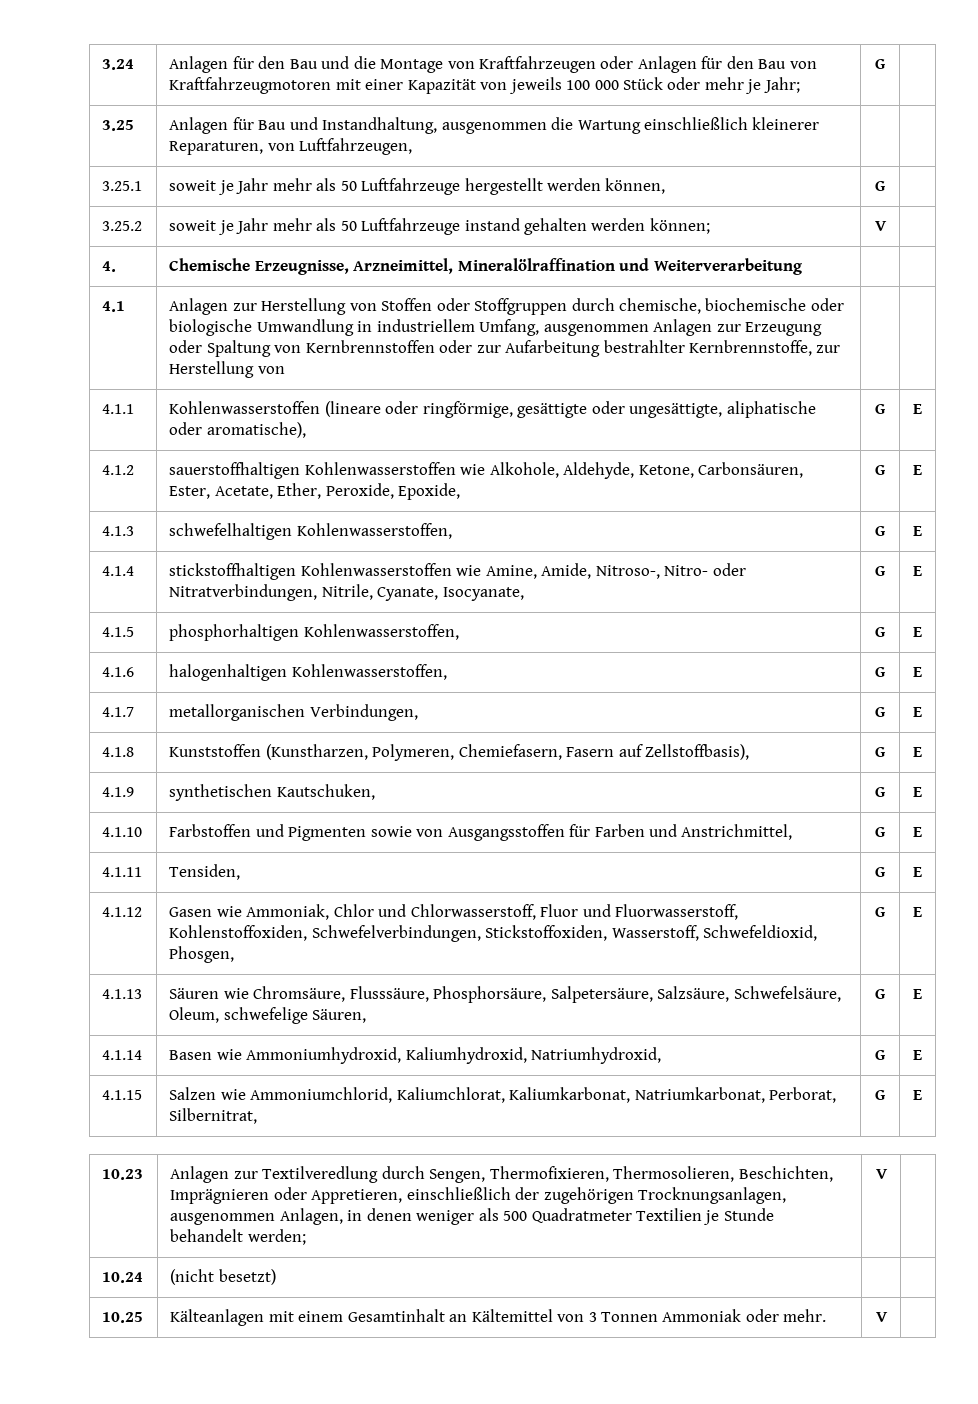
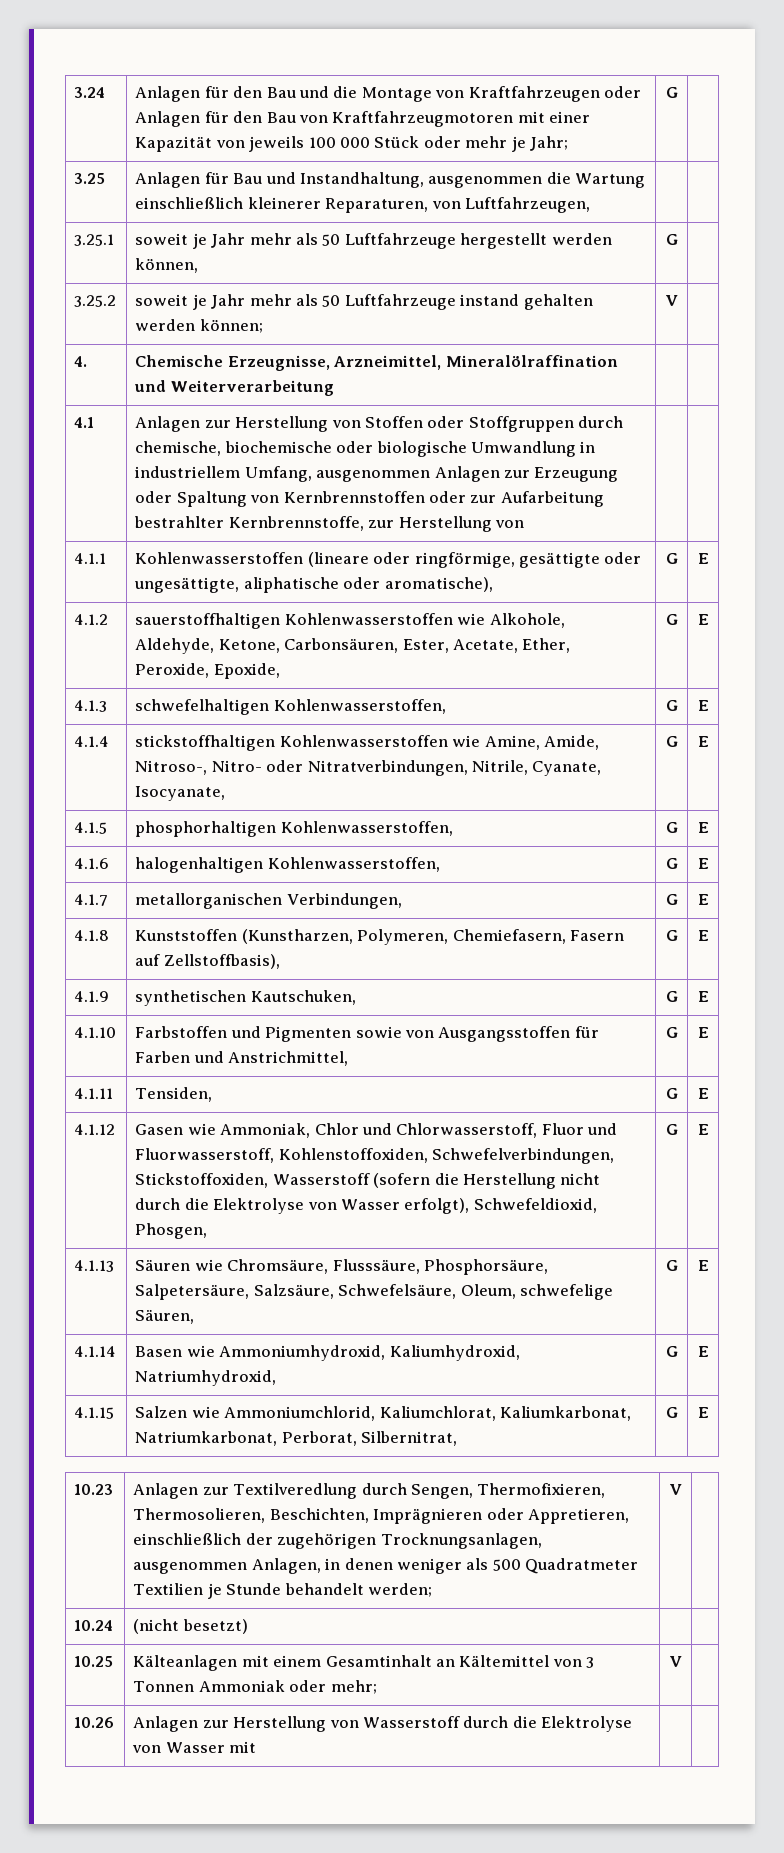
[611,925,699,941] Wasserstoff, -> [272,1173,601,1189] [135,1198,470,1214] Wasserstoff (sofern die Herstellung nicht durch die Elektrolyse von Wasser erfolgt),
[783,1309,827,1322] [875,1312,888,1322] mehr. | V | -> [330,1680,377,1694] [669,1656,682,1667] [74,1717,115,1728] [133,1716,633,1732] [132,1741,257,1753] mehr; | V | // 10.26 | Anlagen zur Herstellung von Wasserstoff durch die Elektrolyse von Wasser mit | |

